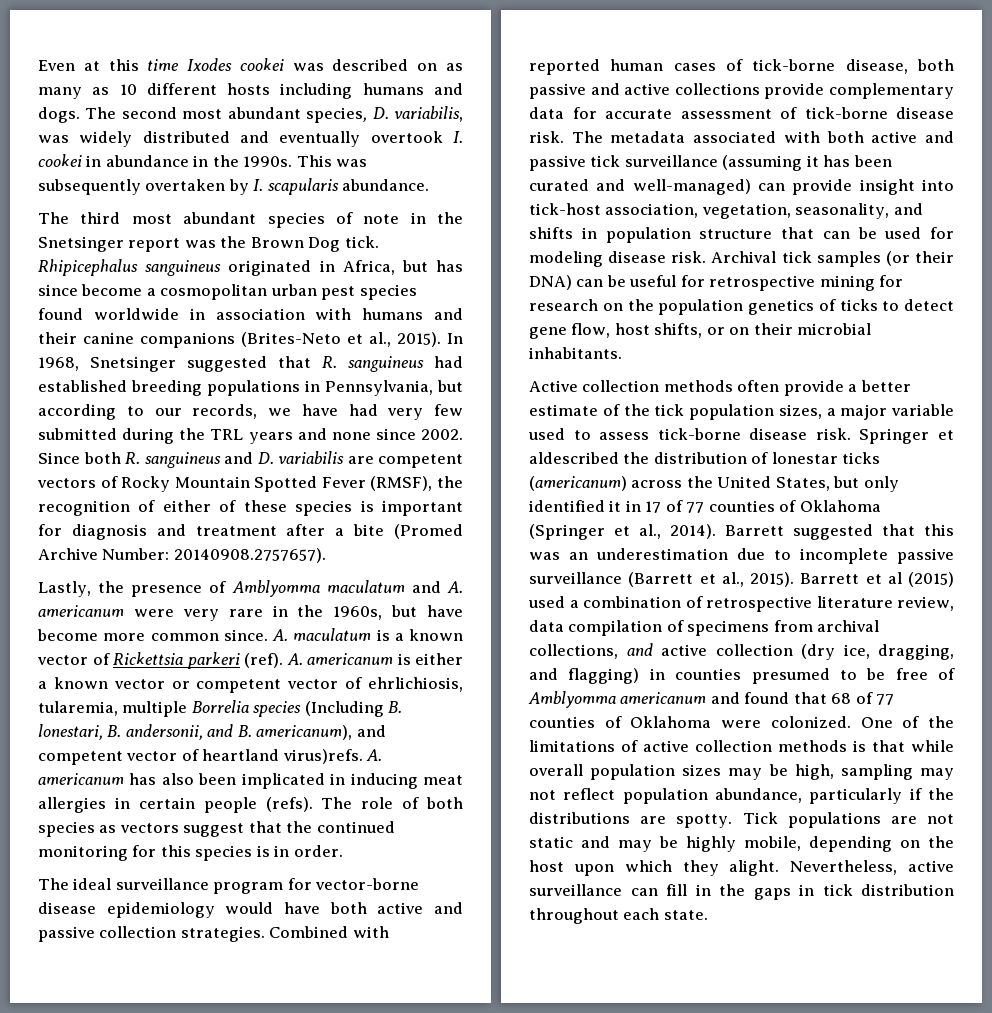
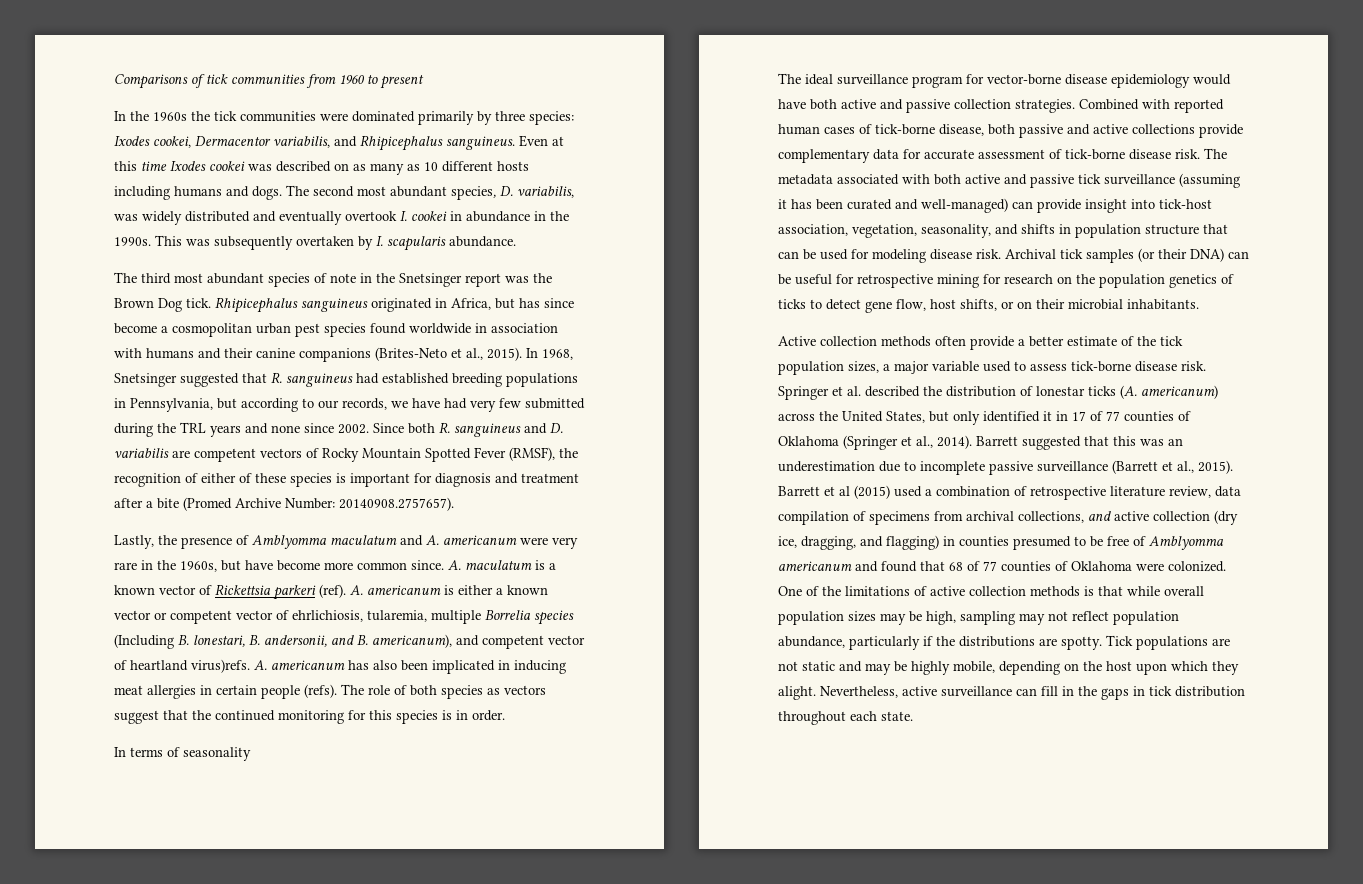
(38, 65) none -> [114,74,424,89] [114,111,574,125] [114,135,515,151] Comparisons of tick communities from 1960 to present // In the 1960s the tick communities were dominated primarily by three species: Ixodes cookei, Dermacentor variabilis, and Rhipicephalus sanguineus.
(343, 851) none -> [114,747,251,761] // In terms of seasonality
[529,452,619,464] aldescribed -> [847,386,920,397] al. described
[529,476,627,491] (americanum) -> [1120,385,1218,399] (A. americanum)

